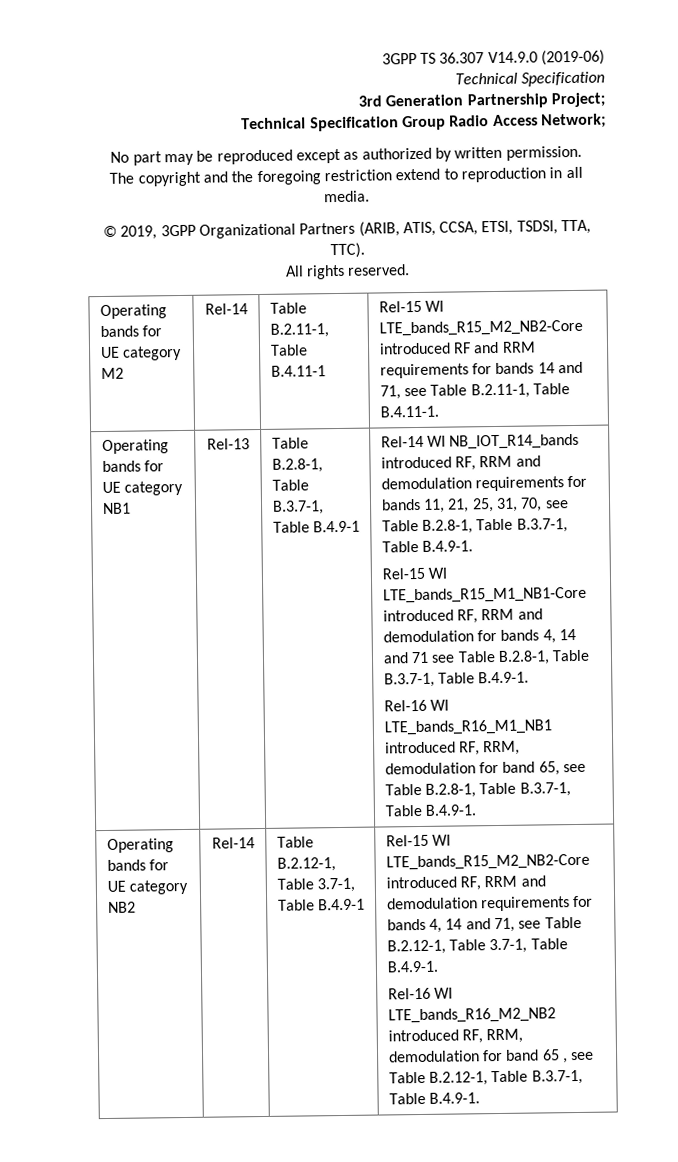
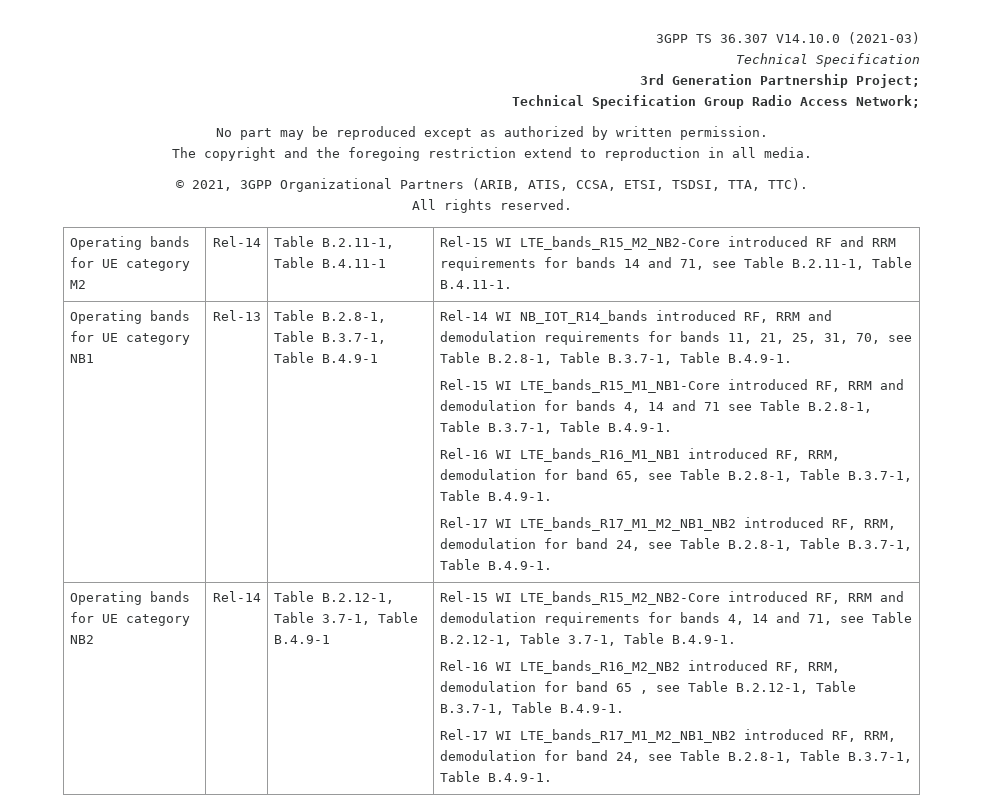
[487,49,605,66] V14.9.0 (2019-06) -> [776,32,920,44] V14.10.0 (2021-03)
[120,225,158,240] 2019, -> [191,180,232,191] 2021,
(477, 810) none -> [439,517,896,531] [439,538,912,551] [439,559,552,570] // Rel-17 WI LTE_bands_R17_M1_M2_NB1_NB2 introduced RF, RRM, demodulation for band 24, see Table B.2.8-1, Table B.3.7-1, Table B.4.9-1.
(481, 1098) none -> [439,729,896,743] [439,750,912,763] [439,771,552,782] // Rel-17 WI LTE_bands_R17_M1_M2_NB1_NB2 introduced RF, RRM, demodulation for band 24, see Table B.2.8-1, Table B.3.7-1, Table B.4.9-1.

